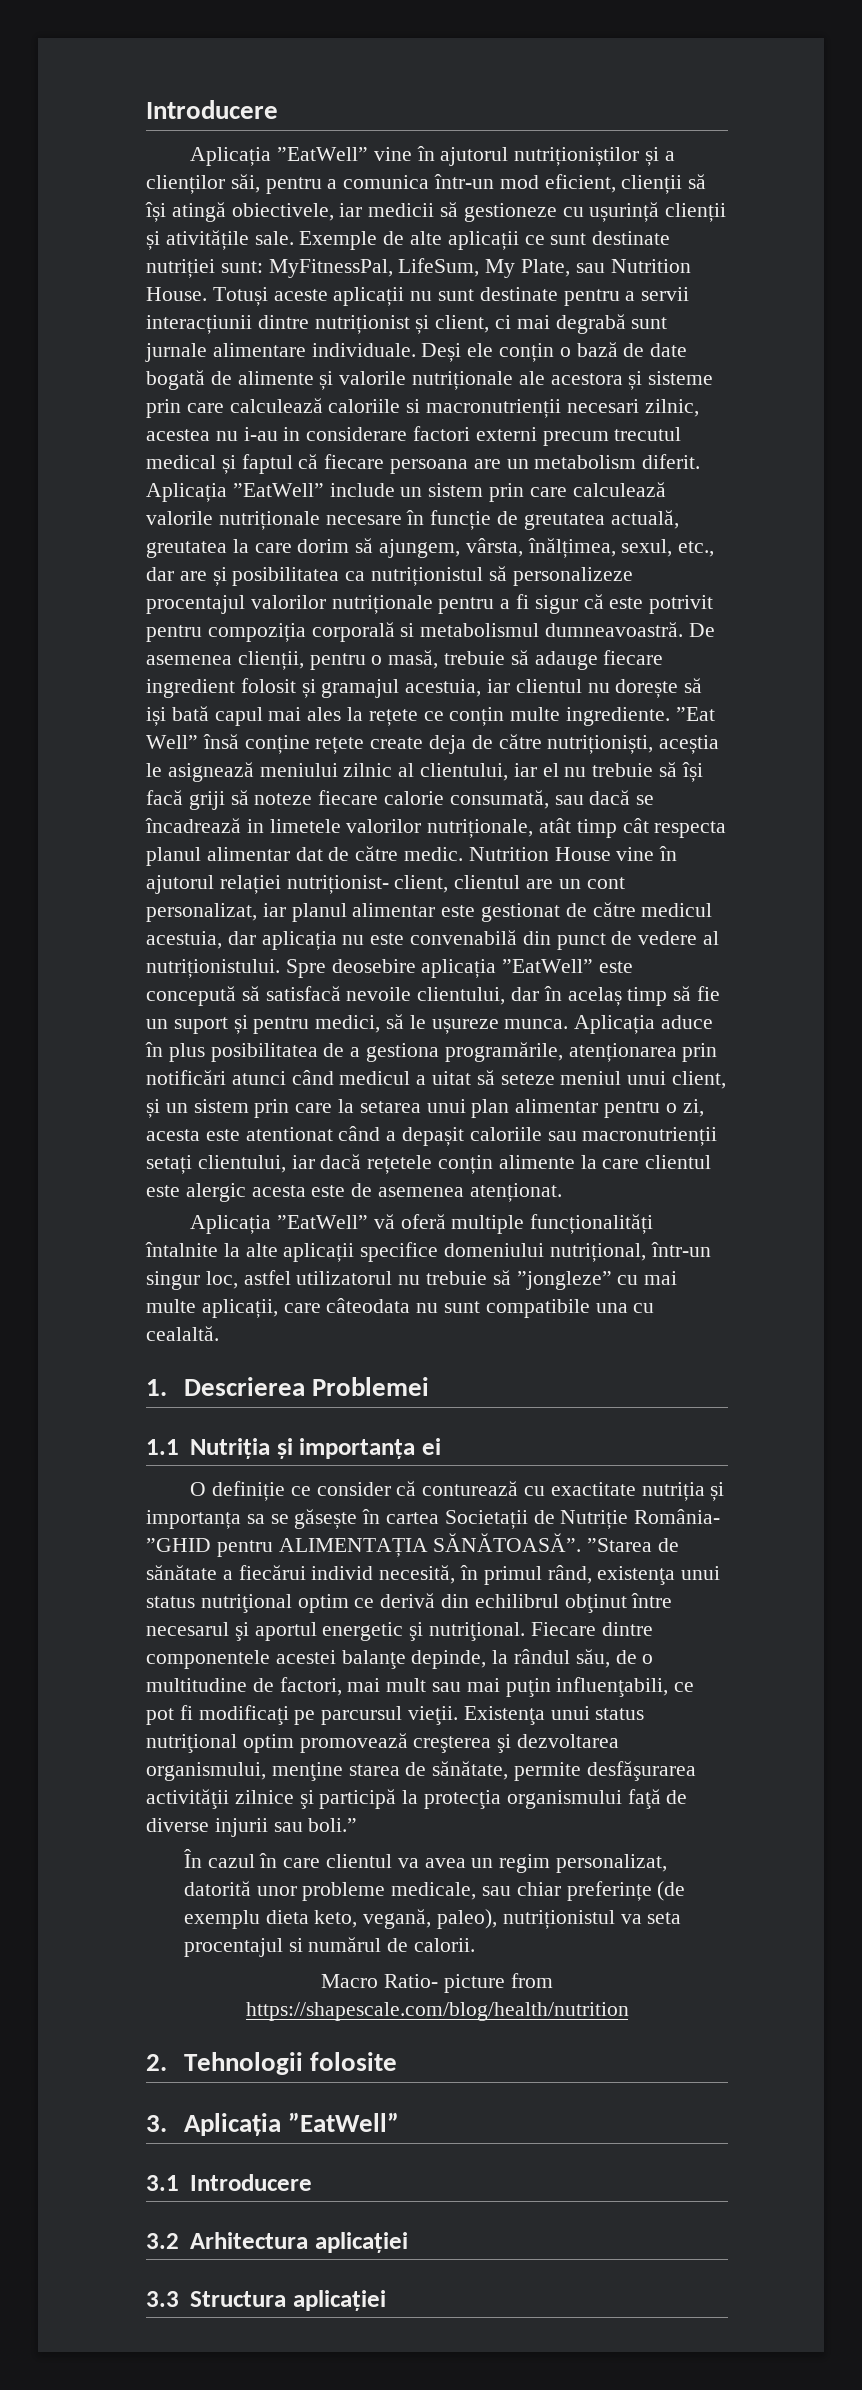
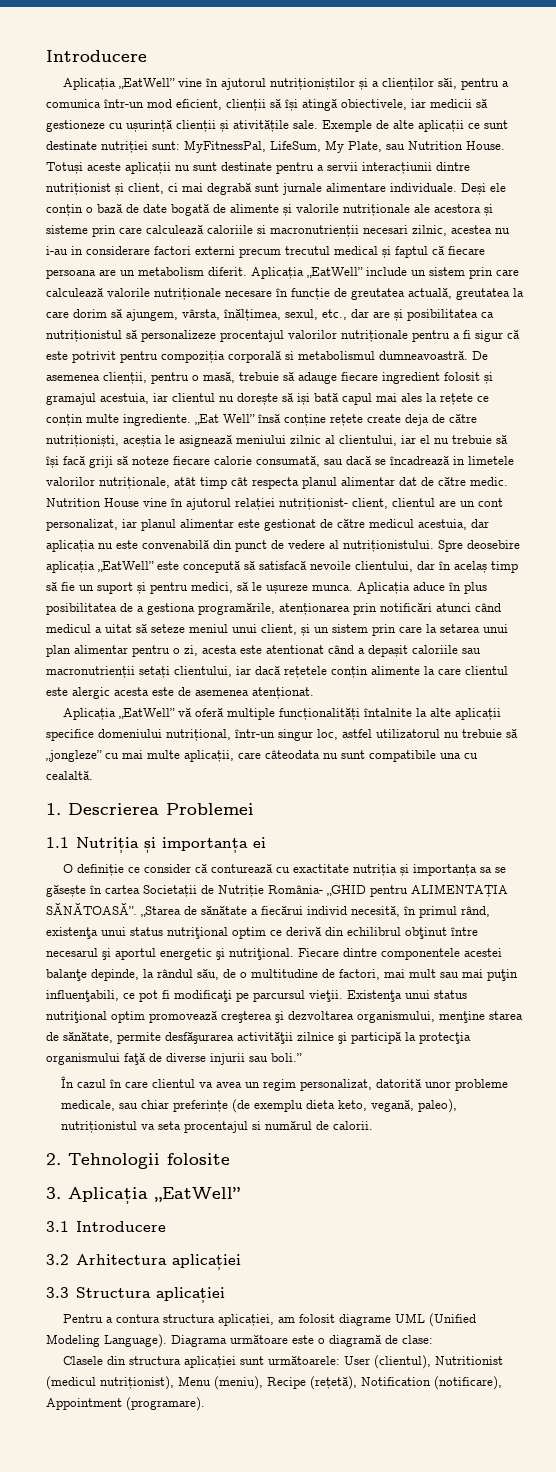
[277,147,369,161] ”EatWell” -> [119,78,176,89] „EatWell”
[232,483,324,497] ”EatWell” -> [307,267,363,278] „EatWell”
[675,707,715,721] ”Eat -> [195,414,219,425] „Eat
[502,959,594,973] ”EatWell” -> [98,561,154,572] „EatWell”
[277,1215,369,1229] ”EatWell” -> [119,708,176,719] „EatWell”
[516,1271,612,1290] ”jongleze” -> [46,750,102,762] „jongleze”
[146,1538,211,1552] ”GHID -> [327,885,366,896] „GHID
[587,1538,653,1552] ”Starea -> [141,906,181,917] „Starea
[321,1973,553,1993] [245,2002,629,2021] // Macro Ratio- picture from https://shapescale.com/blog/health/nutrition -> (374, 1125) none
[288,2112,400,2132] ”EatWell” -> [154,1187,240,1202] „EatWell”
(386, 2300) none -> [63,1313,477,1327] [46,1334,433,1348] [63,1355,504,1369] [46,1376,502,1390] [46,1397,205,1411] // Pentru a contura structura aplicației, am folosit diagrame UML (Unified Modeling Language). Diagrama următoare este o diagramă de clase: // Clasele din structura aplicației sunt următoarele: User (clientul), Nutritionist (medicul nutriționist), Menu (meniu), Recipe (rețetă), Notification (notificare), Appointment (programare).

